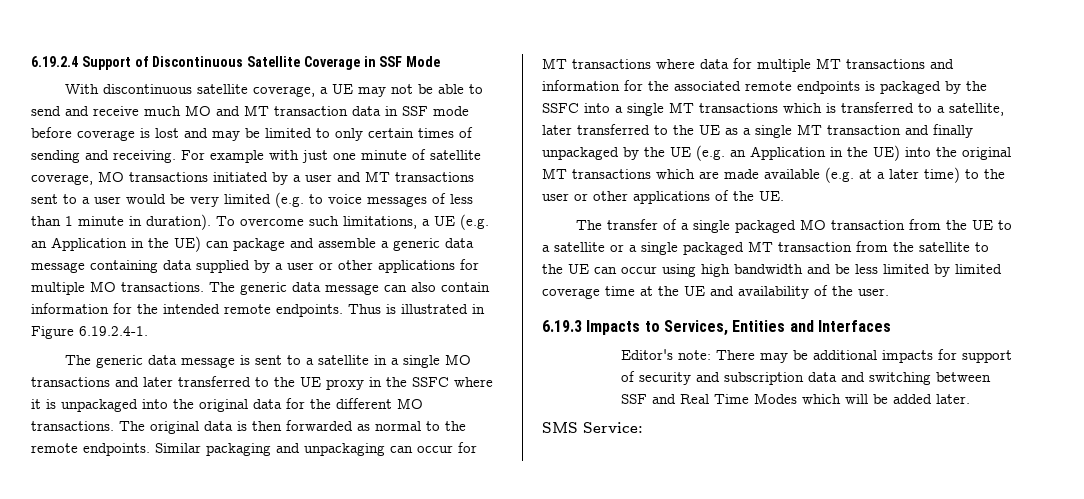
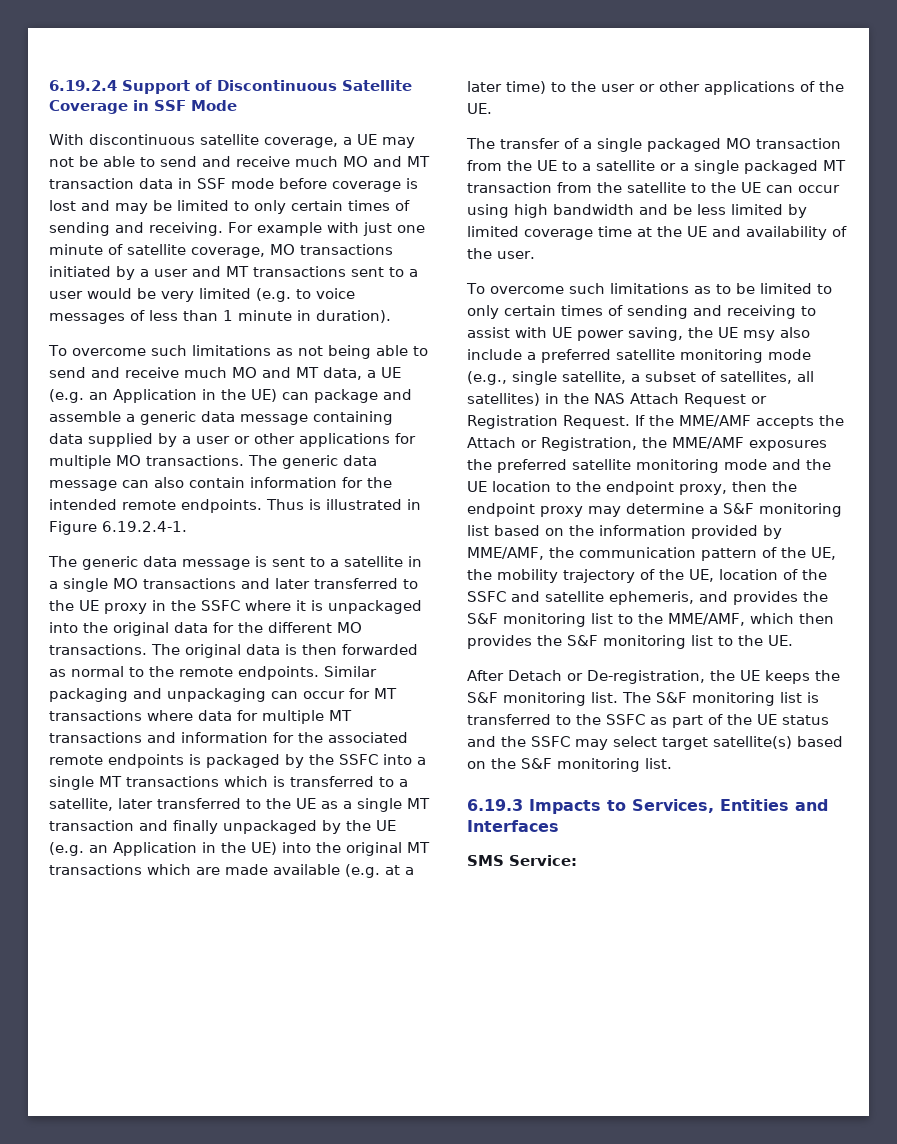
[216,216,417,229] To overcome such limitations, -> [48,345,428,359] [49,367,362,380] // To overcome such limitations as not being able to send and receive much MO and MT data,
(889, 292) none -> [466,283,832,294] [467,305,816,319] [467,327,810,341] [467,349,811,363] [467,371,814,385] [467,393,767,407] [467,415,844,429] [467,437,827,451] [467,459,831,473] [467,481,797,495] [467,503,842,517] [467,525,782,539] [467,547,836,561] [467,569,827,583] [467,591,828,605] [467,613,834,627] [467,635,793,649] [467,670,840,684] [467,692,819,706] [467,714,829,728] [467,736,843,750] [467,758,672,772] // To overcome such limitations as to be limited to only certain times of sending and receiving to assist with UE power saving, the UE msy also include a preferred satellite monitoring mode (e.g., single satellite, a subset of satellites, all satellites) in the NAS Attach Request or Registration Request. If the MME/AMF accepts the Attach or Registration, the MME/AMF exposures the preferred satellite monitoring mode and the UE location to the endpoint proxy, then the endpoint proxy may determine a S&F monitoring list based on the information provided by MME/AMF, the communication pattern of the UE, the mobility trajectory of the UE, location of the SSFC and satellite ephemeris, and provides the S&F monitoring list to the MME/AMF, which then provides the S&F monitoring list to the UE. // After Detach or De-registration, the UE keeps the S&F monitoring list. The S&F monitoring list is transferred to the SSFC as part of the UE status and the SSFC may select target satellite(s) based on the S&F monitoring list.
[621,349,1013,363] [621,371,992,385] [621,393,971,404] // Editor's note: There may be additional impacts for support of security and subscription data and switching between SSF and Real Time Modes which will be added later. -> (559, 826) none

